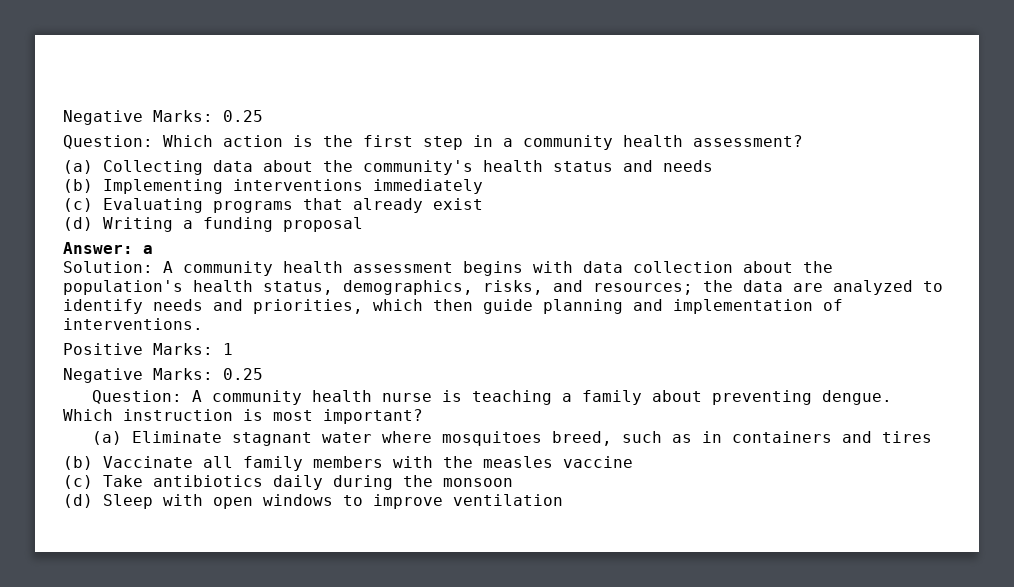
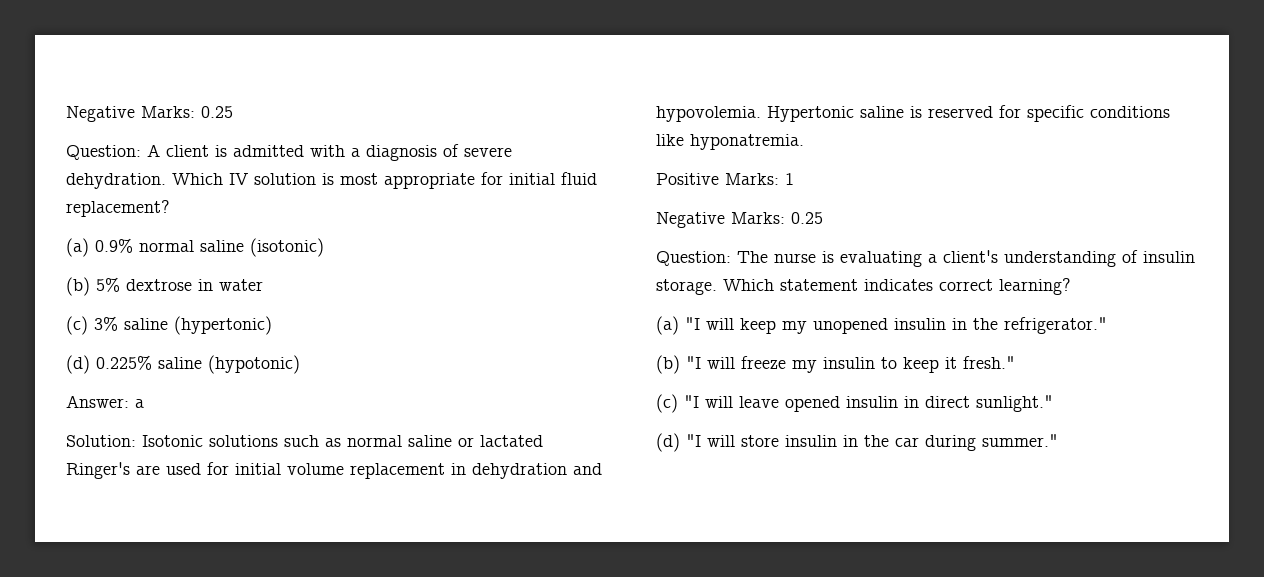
[63,110,263,125] [63,135,803,150] [63,160,713,175] [63,179,483,194] [63,198,483,213] [63,217,363,232] [63,242,153,254] [63,261,833,276] [63,280,943,295] [63,299,843,314] [63,318,203,330] Negative Marks: 0.25 // Question: Which action is the first step in a community health assessment? // (a) Collecting data about the community's health status and needs // (b) Implementing interventions immediately // (c) Evaluating programs that already exist // (d) Writing a funding proposal // Answer: a // Solution: A community health assessment begins with data collection about the population's health status, demographics, risks, and resources; the data are analyzed to identify needs and priorities, which then guide planning and implementation of interventions. -> [66,106,233,122] [66,144,512,161] [66,172,597,189] [66,200,170,217] [66,238,324,257] [66,277,263,296] [66,316,272,335] [66,355,300,374] [66,395,144,408] [66,435,543,447] [66,462,602,479] [656,105,1170,122] [656,134,804,150] Negative Marks: 0.25 // Question: A client is admitted with a diagnosis of severe dehydration. Which IV solution is most appropriate for initial fluid replacement? // (a) 0.9% normal saline (isotonic) // (b) 5% dextrose in water // (c) 3% saline (hypertonic) // (d) 0.225% saline (hypotonic) // Answer: a // Solution: Isotonic solutions such as normal saline or lactated Ringer's are used for initial volume replacement in dehydration and hypovolemia. Hypertonic saline is reserved for specific conditions like hyponatremia.
[192,390,893,405] [63,409,423,424] [92,431,933,446] [63,456,633,471] [63,475,513,490] [63,494,563,509] A community health nurse is teaching a family about preventing dengue. Which instruction is most important? // (a) Eliminate stagnant water where mosquitoes breed, such as in containers and tires // (b) Vaccinate all family members with the measles vaccine // (c) Take antibiotics daily during the monsoon // (d) Sleep with open windows to improve ventilation -> [737,250,1195,267] [656,278,1071,295] [656,316,1107,335] [656,355,1015,374] [656,394,1053,413] [656,433,1058,452] The nurse is evaluating a client's understanding of insulin storage. Which statement indicates correct learning? // (a) "I will keep my unopened insulin in the refrigerator." // (b) "I will freeze my insulin to keep it fresh." // (c) "I will leave opened insulin in direct sunlight." // (d) "I will store insulin in the car during summer."

